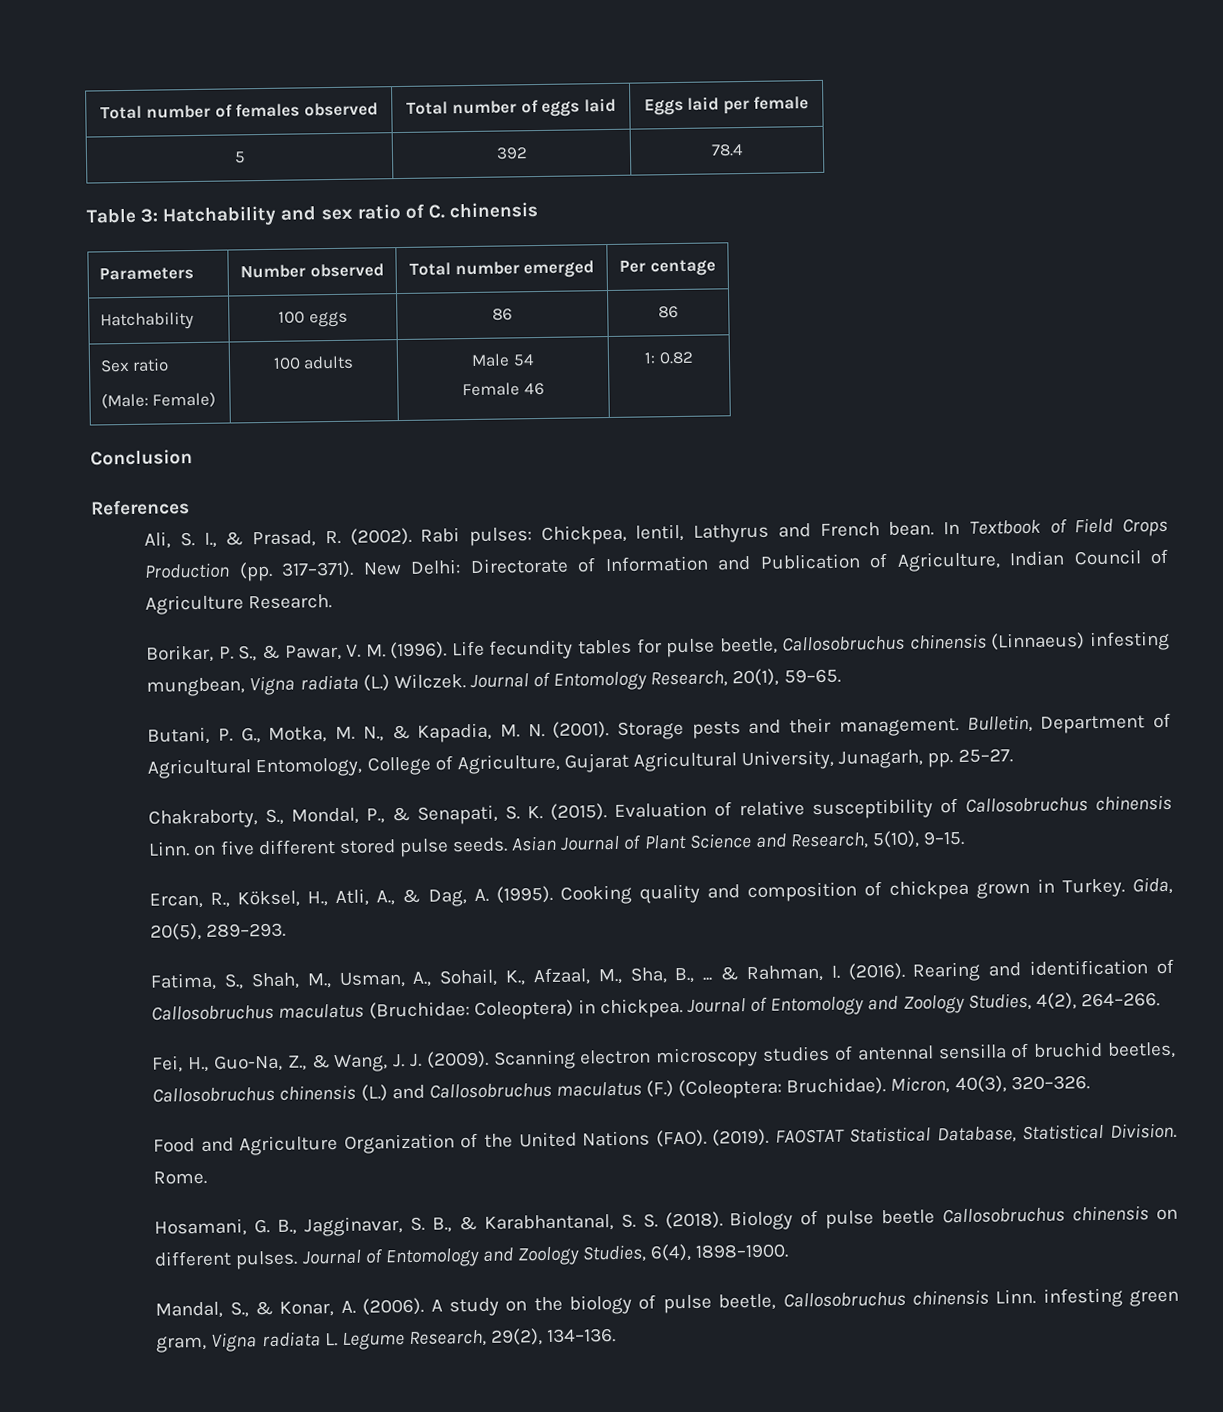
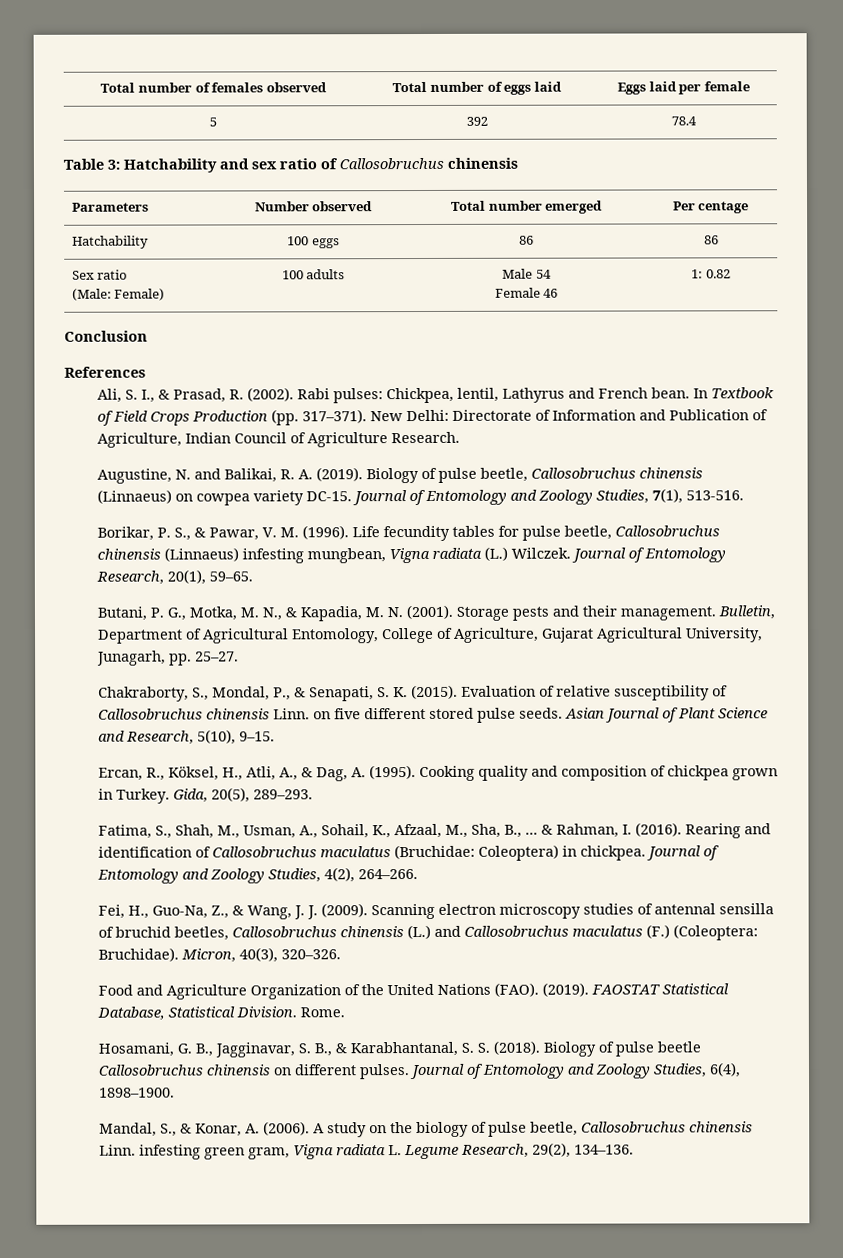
[427,204,445,219] C. -> [339,157,444,170] Callosobruchus
(333, 602) none -> [97,467,704,484] [97,488,745,506] // Augustine, N. and Balikai, R. A. (2019). Biology of pulse beetle, Callosobruchus chinensis (Linnaeus) on cowpea variety DC-15. Journal of Entomology and Zoology Studies, 7(1), 513-516.

